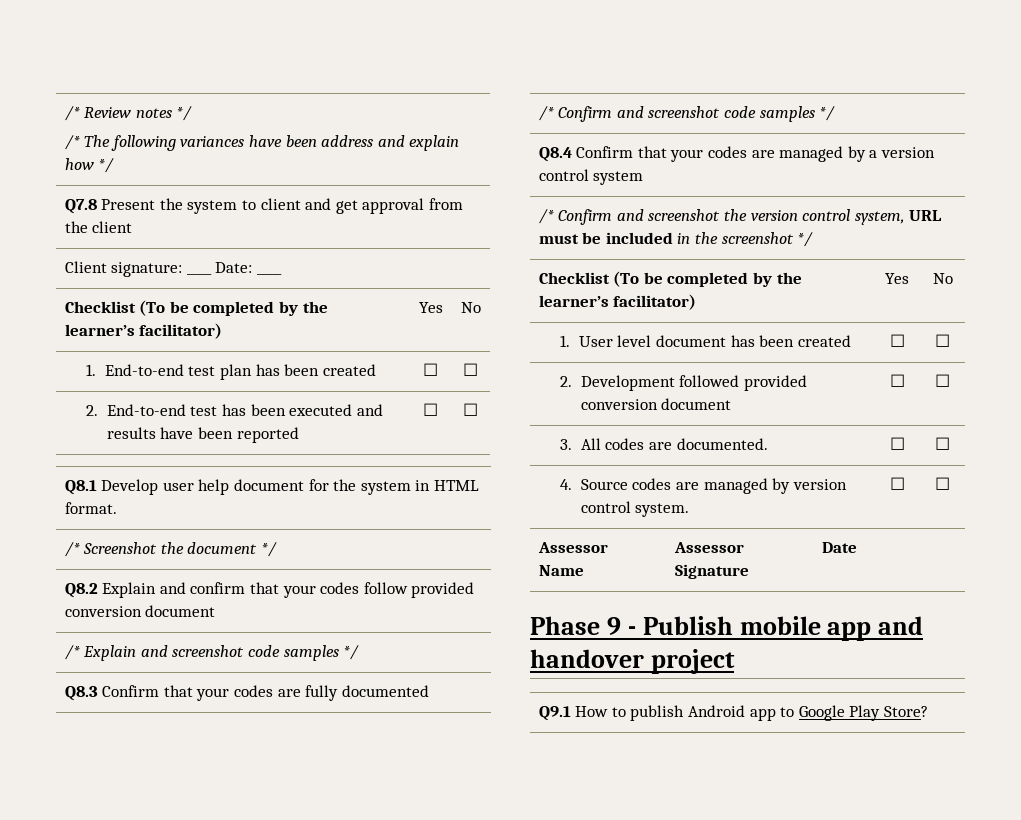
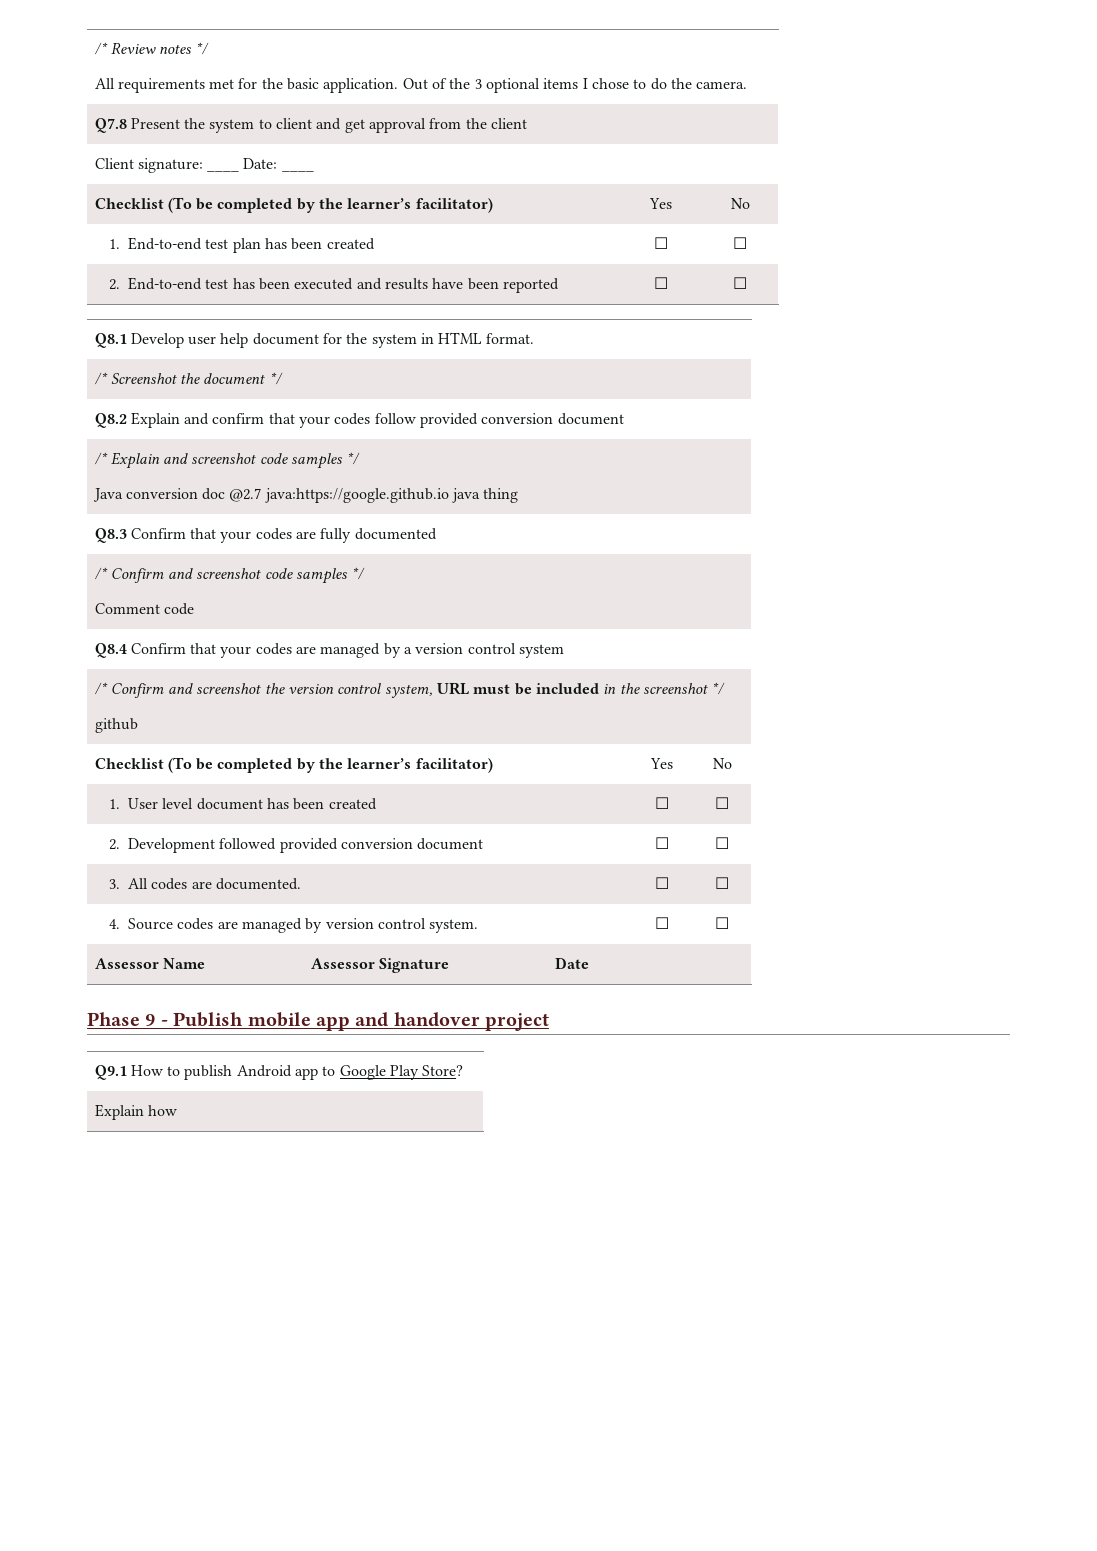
[64,135,460,151] [64,158,115,173] /* The following variances have been address and explain how */ -> [94,78,748,93] All requirements met for the basic application. Out of the 3 optional items I chose to do the camera.
(360, 652) none -> [92,488,519,503] // Java conversion doc @2.7 java:https://google.github.io java thing
(836, 113) none -> [94,603,194,615] // Comment code
(814, 239) none -> [94,718,138,733] // github
(928, 711) none -> [94,1104,177,1120] // Explain how

